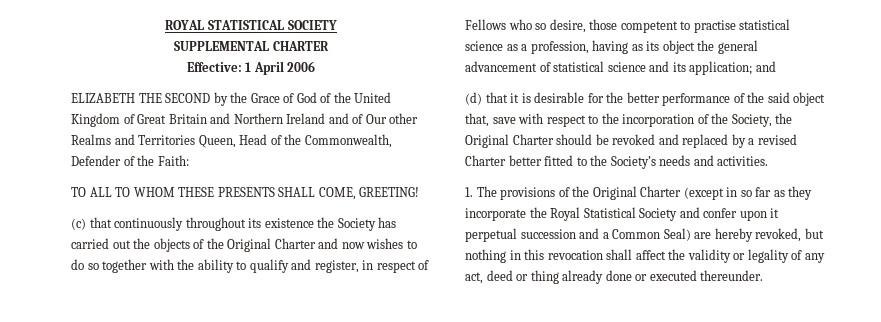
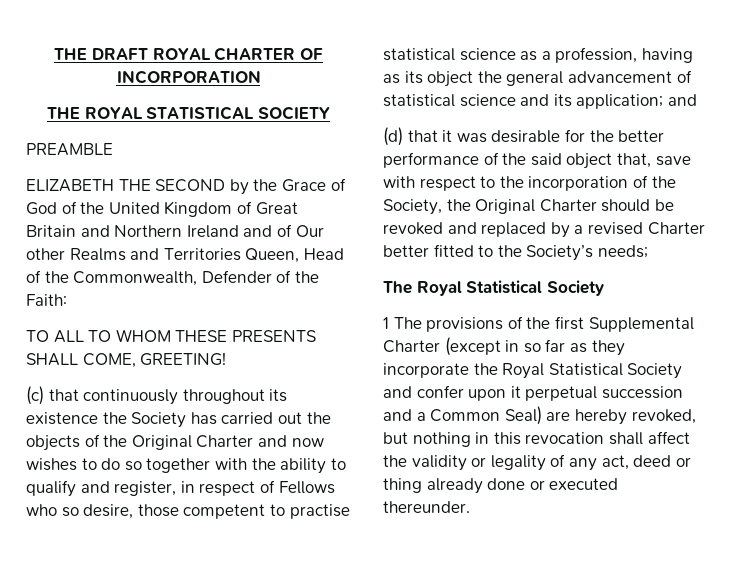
[165,20,337,30] [174,41,329,51] [186,61,316,75] ROYAL STATISTICAL SOCIETY // SUPPLEMENTAL CHARTER // Effective: 1 April 2006 -> [54,47,323,61] [116,70,261,84] [47,106,330,120] [26,143,113,156] THE DRAFT ROYAL CHARTER OF INCORPORATION // THE ROYAL STATISTICAL SOCIETY // PREAMBLE
[521,93,531,103] is -> [456,133,487,143] was
[659,155,769,166] [465,187,473,197] needs and activities. // 1. -> [597,245,648,258] [383,280,604,296] [383,317,389,329] needs; // The Royal Statistical Society // 1
[592,186,637,200] Original -> [554,316,694,332] first Supplemental

